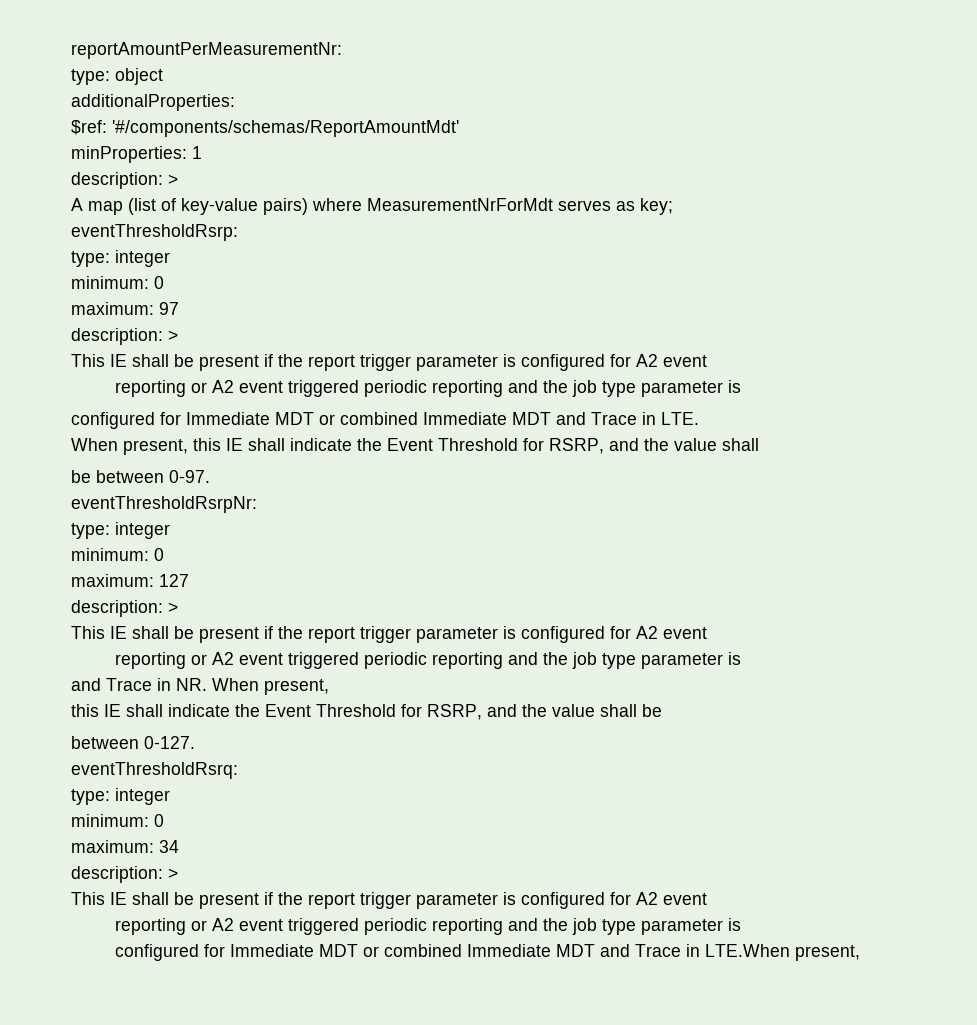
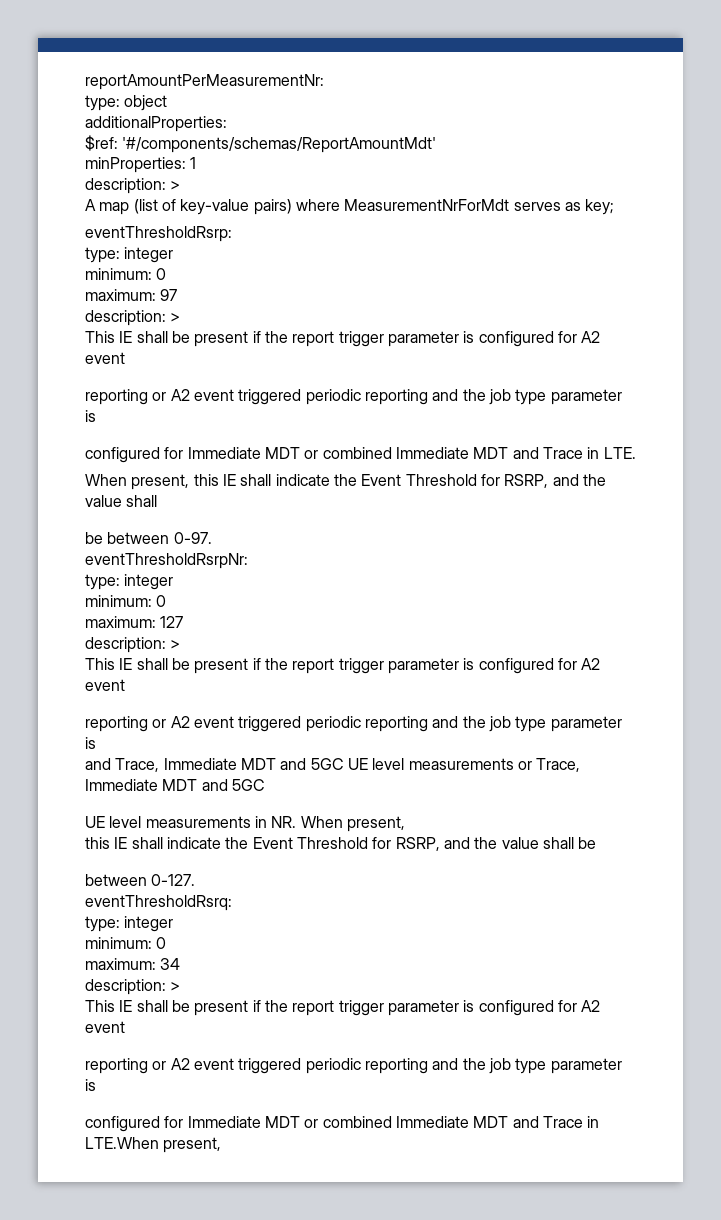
[106,678,152,691] Trace -> [115,758,581,772] [85,779,265,791] [85,816,251,828] Trace, Immediate MDT and 5GC UE level measurements or Trace, Immediate MDT and 5GC // UE level measurements

